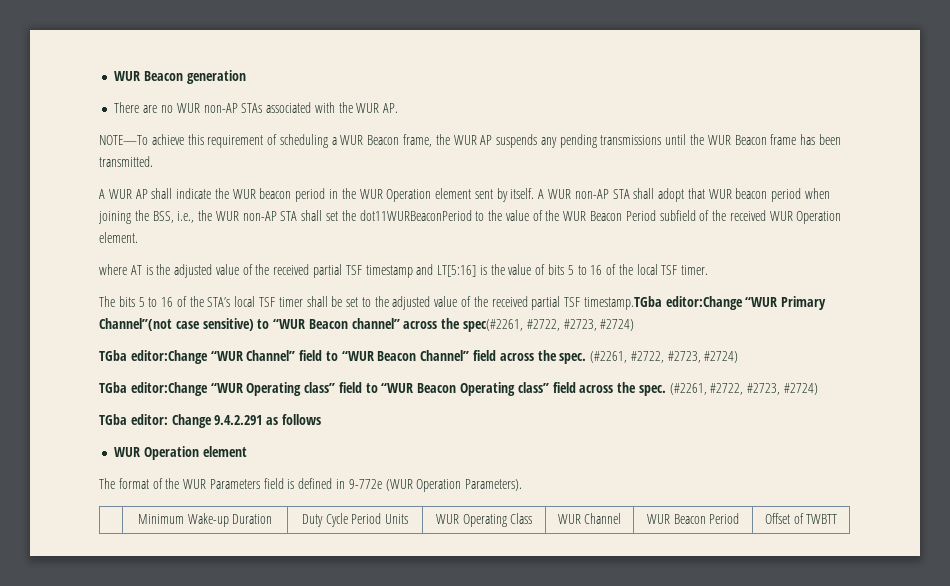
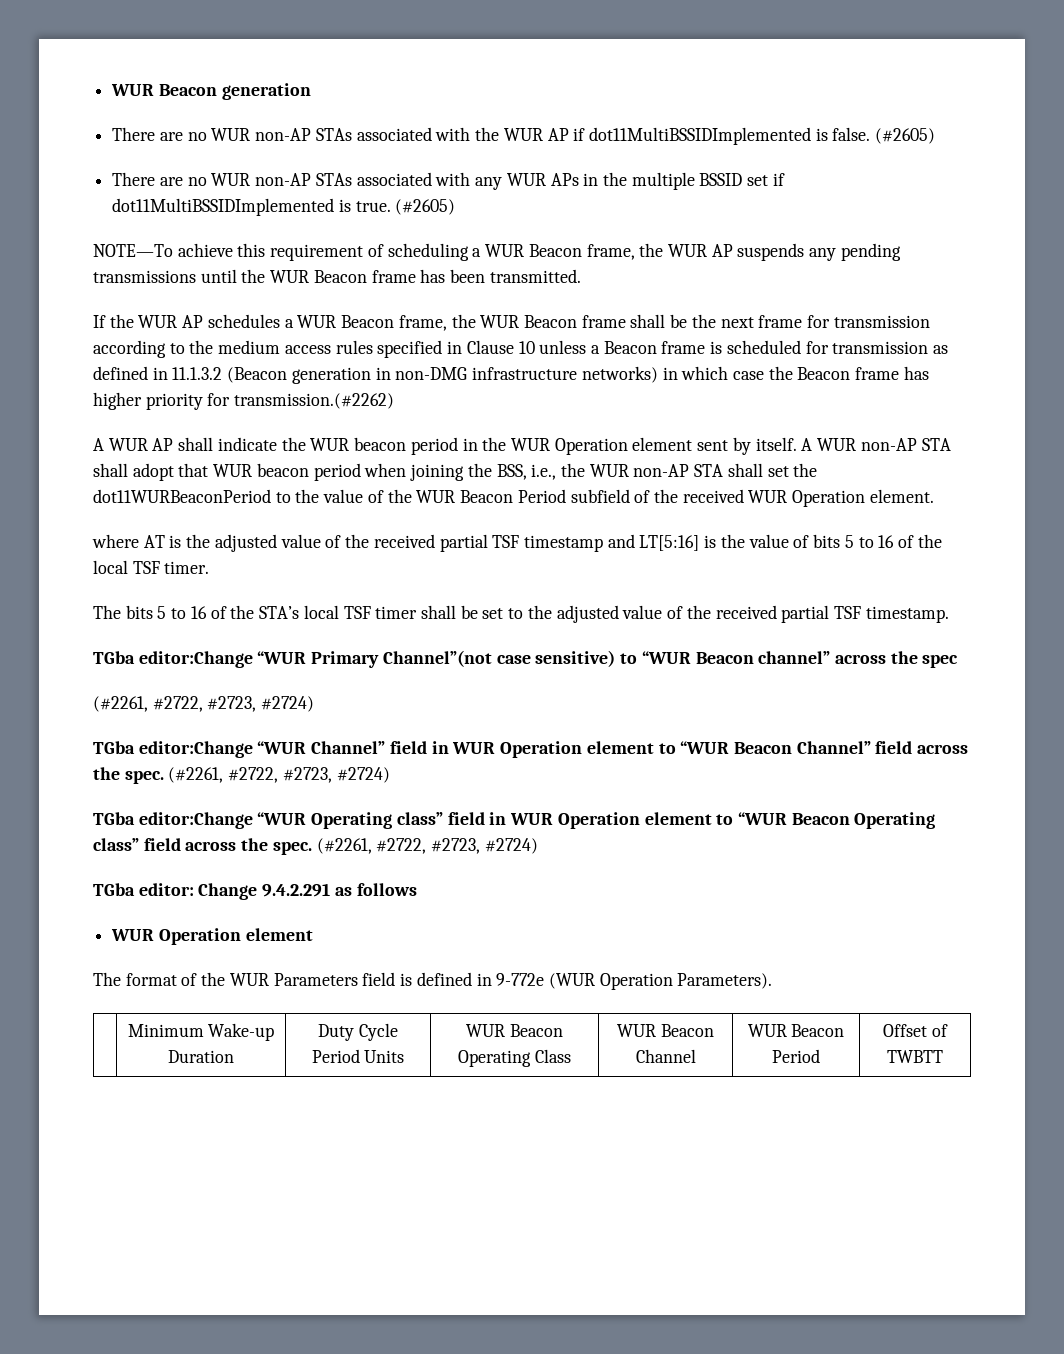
[383,103,399,113] AP. -> [547,127,936,145] [112,172,785,190] [112,198,456,216] AP if dot11MultiBSSIDImplemented is false. (#2605) // There are no WUR non-AP STAs associated with any WUR APs in the multiple BSSID set if dot11MultiBSSIDImplemented is true. (#2605)
(153, 161) none -> [93,314,930,331] [93,340,949,358] [93,366,929,384] [93,392,395,410] // If the WUR AP schedules a WUR Beacon frame, the WUR Beacon frame shall be the next frame for transmission according to the medium access rules specified in Clause 10 unless a Beacon frame is scheduled for transmission as defined in 11.1.3.2 (Beacon generation in non-DMG infrastructure networks) in which case the Beacon frame has higher priority for transmission.(#2262)
[583,296,662,310] timestamp.TGba -> [865,606,949,623] [93,651,135,664] timestamp. // TGba
[463,319,524,332] spec(#2261, -> [922,655,959,668] [93,696,148,712] spec // (#2261,
(323, 355) none -> [431,741,654,758] in WUR Operation element
(362, 387) none -> [489,812,712,829] in WUR Operation element
(459, 519) none -> [509,1024,563,1037] Beacon
(581, 519) none -> [660,1024,714,1037] Beacon

